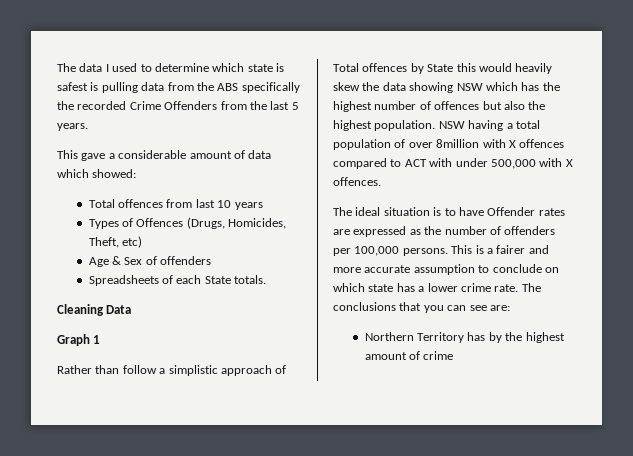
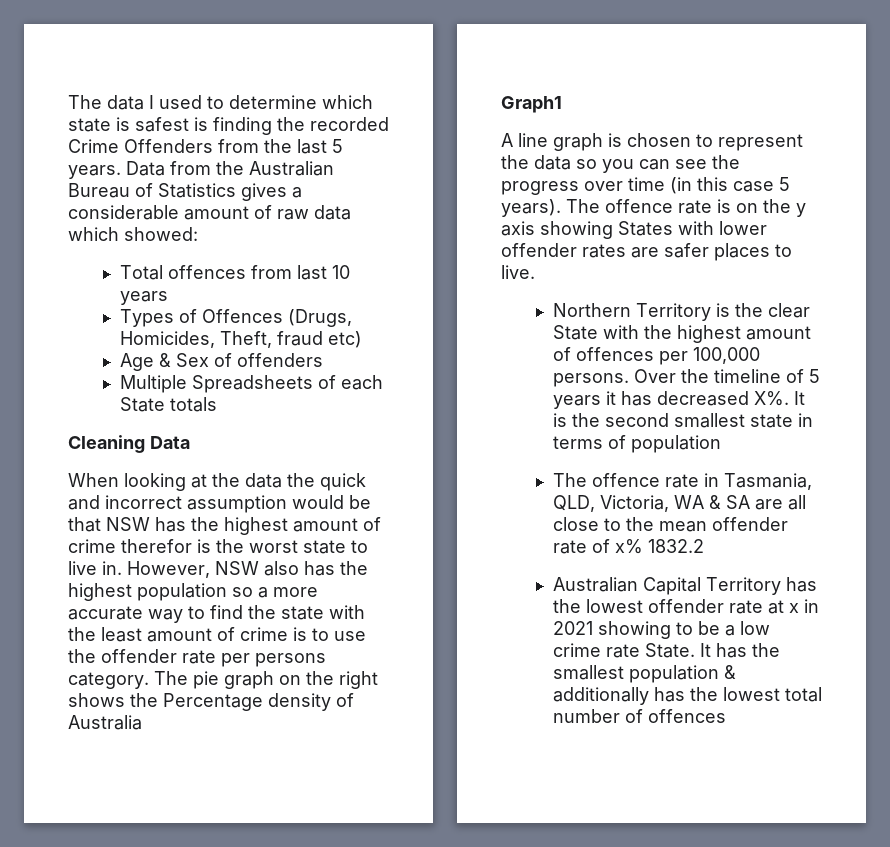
[101,82,300,93] pulling data from the ABS specifically -> [213,117,272,135] finding
[57,150,106,161] // This gave -> [126,161,334,176] [68,183,287,201] Data from the Australian Bureau of Statistics gives
(245, 154) none -> [277,209,309,220] raw
(119, 242) none -> [276,331,323,346] fraud
(212, 260) none -> [119,375,187,393] Multiple
[234,275,267,284] totals. -> [169,397,217,412] totals
[57,334,101,346] [57,365,287,376] [333,63,553,74] [333,82,560,93] [333,101,546,112] [333,120,540,131] [333,139,565,150] [333,158,573,169] [333,177,381,186] [333,207,565,216] [333,226,556,237] [333,245,549,256] [333,264,559,275] [333,283,541,292] [333,302,510,313] [364,332,565,343] [364,351,454,360] Graph 1 // Rather than follow a simplistic approach of Total offences by State this would heavily skew the data showing NSW which has the highest number of offences but also the highest population. NSW having a total population of over 8million with X offences compared to ACT with under 500,000 with X offences. // The ideal situation is to have Offender rates are expressed as the number of offenders per 100,000 persons. This is a fairer and more accurate assumption to conclude on which state has a lower crime rate. The conclusions that you can see are: // Northern Territory has by the highest amount of crime -> [68,473,366,491] [68,495,371,513] [68,517,381,535] [68,539,368,554] [68,561,368,578] [68,583,318,601] [68,605,365,623] [68,627,366,642] [68,649,326,667] [68,671,378,689] [68,693,354,711] [68,715,142,730] [501,96,562,113] [501,133,803,151] [501,155,740,173] [501,177,790,195] [501,199,806,217] [501,221,767,239] [501,243,792,261] [501,265,535,279] [552,303,810,321] [552,325,811,343] [552,347,760,365] [552,369,820,387] [552,391,805,409] [552,413,813,428] [552,435,721,453] [552,473,812,490] [552,495,806,512] [552,517,788,532] [552,539,704,554] [552,577,817,595] [552,599,819,614] [552,621,770,639] [552,643,780,658] [552,665,736,683] [552,687,822,705] [552,709,726,723] When looking at the data the quick and incorrect assumption would be that NSW has the highest amount of crime therefor is the worst state to live in. However, NSW also has the highest population so a more accurate way to find the state with the least amount of crime is to use the offender rate per persons category. The pie graph on the right shows the Percentage density of Australia // Graph1 // A line graph is chosen to represent the data so you can see the progress over time (in this case 5 years). The offence rate is on the y axis showing States with lower offender rates are safer places to live. // Northern Territory is the clear State with the highest amount of offences per 100,000 persons. Over the timeline of 5 years it has decreased X%. It is the second smallest state in terms of population // The offence rate in Tasmania, QLD, Victoria, WA & SA are all close to the mean offender rate of x% 1832.2 // Australian Capital Territory has the lowest offender rate at x in 2021 showing to be a low crime rate State. It has the smallest population & additionally has the lowest total number of offences

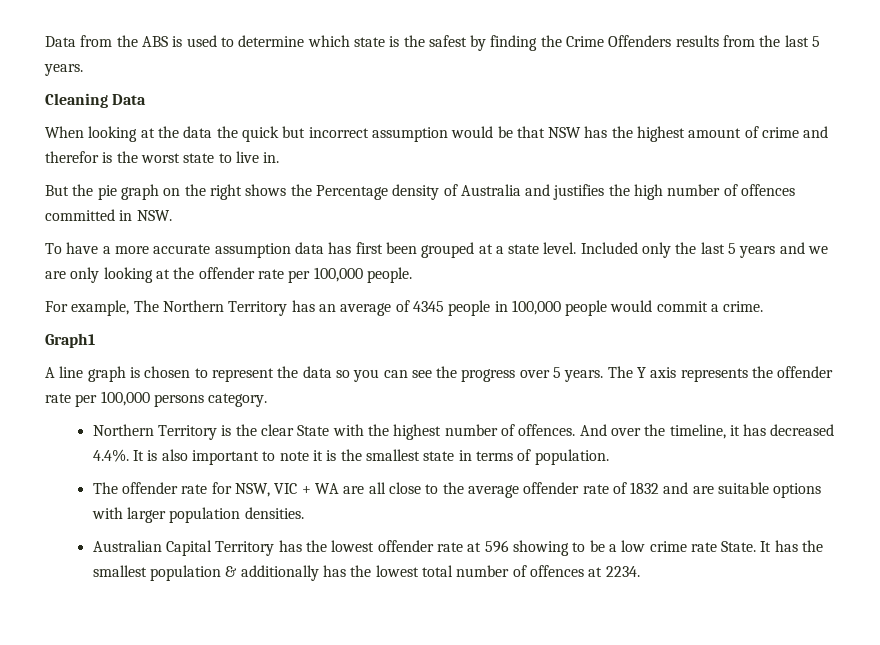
[68,95,154,110] The data I -> [45,35,183,47] Data from the ABS is
[135,117,208,132] safest is -> [403,35,487,51] the safest by
[310,117,389,131] recorded -> (562, 41) none
(213, 146) none -> [675,35,719,47] results
[126,161,334,176] [68,183,302,201] [68,205,351,220] [68,227,198,241] [119,265,350,280] [119,291,168,305] [119,309,352,327] [119,331,362,348] [119,353,323,371] [119,375,383,393] [119,397,217,412] Data from the Australian Bureau of Statistics gives a considerable amount of raw data which showed: // Total offences from last 10 years // Types of Offences (Drugs, Homicides, Theft, fraud etc) // Age & Sex of offenders // Multiple Spreadsheets of each State totals -> (83, 70) none
[68,495,100,510] and -> [282,126,306,138] but
(116, 546) none -> [803,126,829,138] and
[127,561,368,578] [68,583,318,601] [68,605,365,623] [68,627,366,642] [68,649,326,667] [68,671,188,689] However, NSW also has the highest population so a more accurate way to find the state with the least amount of crime is to use the offender rate per persons category. The -> [45,184,94,196] // But the
(142, 722) none -> [525,184,796,200] [45,209,172,221] [45,242,829,258] [45,267,412,283] [45,300,764,316] and justifies the high number of offences committed in NSW. // To have a more accurate assumption data has first been grouped at a state level. Included only the last 5 years and we are only looking at the offender rate per 100,000 people. // For example, The Northern Territory has an average of 4345 people in 100,000 people would commit a crime.
[628,177,790,194] [501,199,806,217] [501,221,767,239] [501,243,792,261] [501,265,535,279] time (in this case 5 years). The offence rate is on the y axis showing States with lower offender rates are safer places to live. -> [553,366,834,382] [45,391,268,407] 5 years. The Y axis represents the offender rate per 100,000 persons category.
[745,326,811,340] [552,347,760,365] [552,369,820,387] [552,395,601,409] amount of offences per 100,000 persons. Over the timeline of 5 years -> [444,424,726,439] number of offences. And over the timeline,
[753,391,789,406] X%. -> [92,449,129,462] 4.4%.
[571,413,669,427] the second -> [161,449,362,465] also important to note it is the
[630,435,721,453] [552,473,812,490] [552,495,750,512] population // The offence rate in Tasmania, QLD, Victoria, WA & SA -> [534,449,609,465] [92,482,339,497] population. // The offender rate for NSW, VIC + WA
[658,521,707,532] mean -> [467,485,519,498] average
[614,539,704,554] x% 1832.2 -> [630,482,822,498] [91,507,304,523] 1832 and are suitable options with larger population densities.
[788,599,819,613] [552,621,593,635] x in 2021 -> [484,540,509,553] 596
(726, 716) none -> [588,566,640,577] at 2234.

